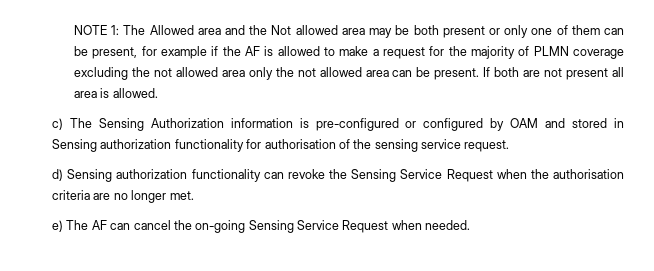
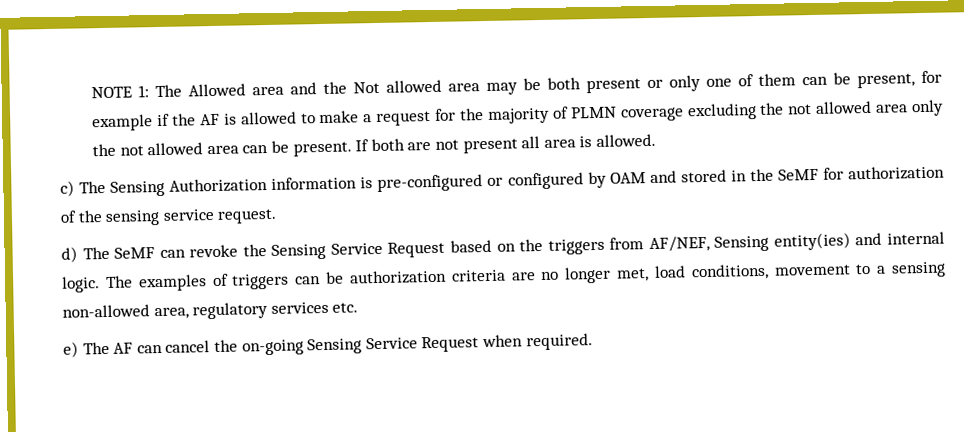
[51,139,336,152] Sensing authorization functionality for authorisation -> [749,165,946,182] the SeMF for authorization
[67,169,261,182] Sensing authorization functionality -> [82,246,156,260] The SeMF
[496,169,624,179] [51,190,194,203] when the authorisation criteria are no longer met. -> [450,231,945,255] [62,261,947,293] [62,301,359,320] based on the triggers from AF/NEF, Sensing entity(ies) and internal logic. The examples of triggers can be authorization criteria are no longer met, load conditions, movement to a sensing non-allowed area, regulatory services etc.
[425,220,471,230] needed. -> [525,333,593,351] required.

